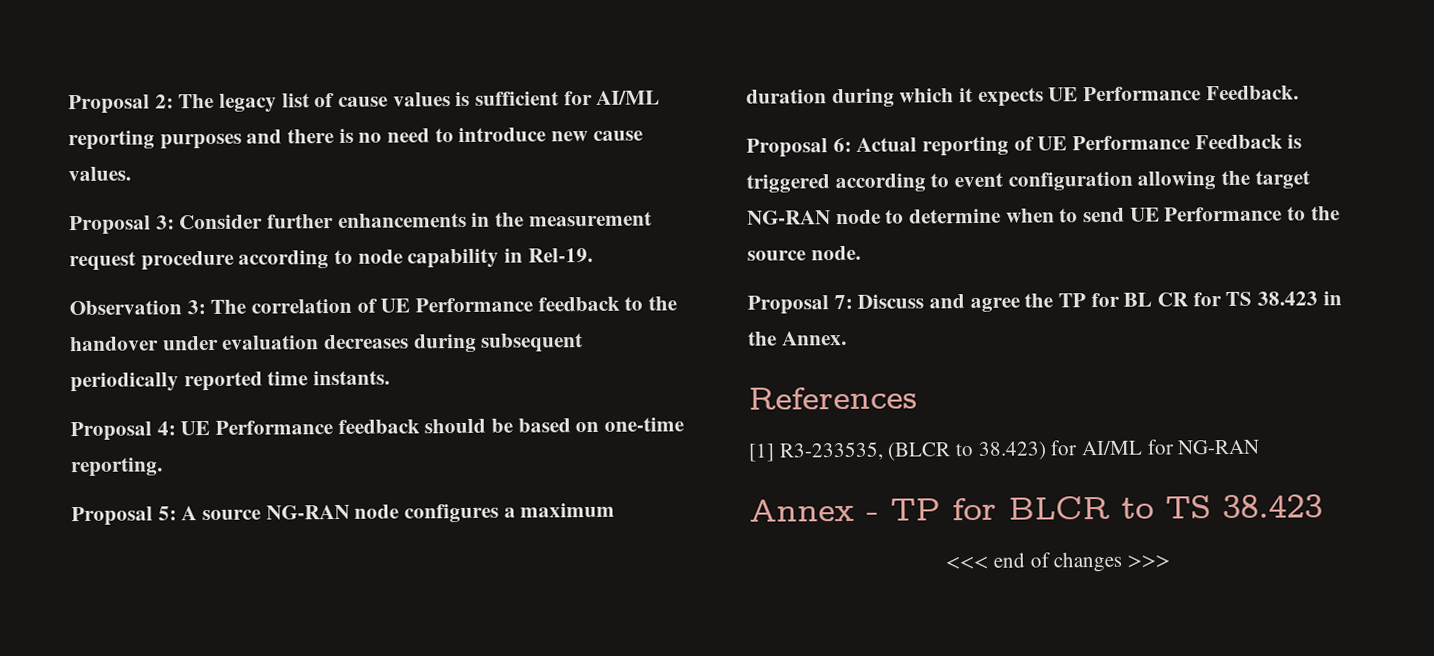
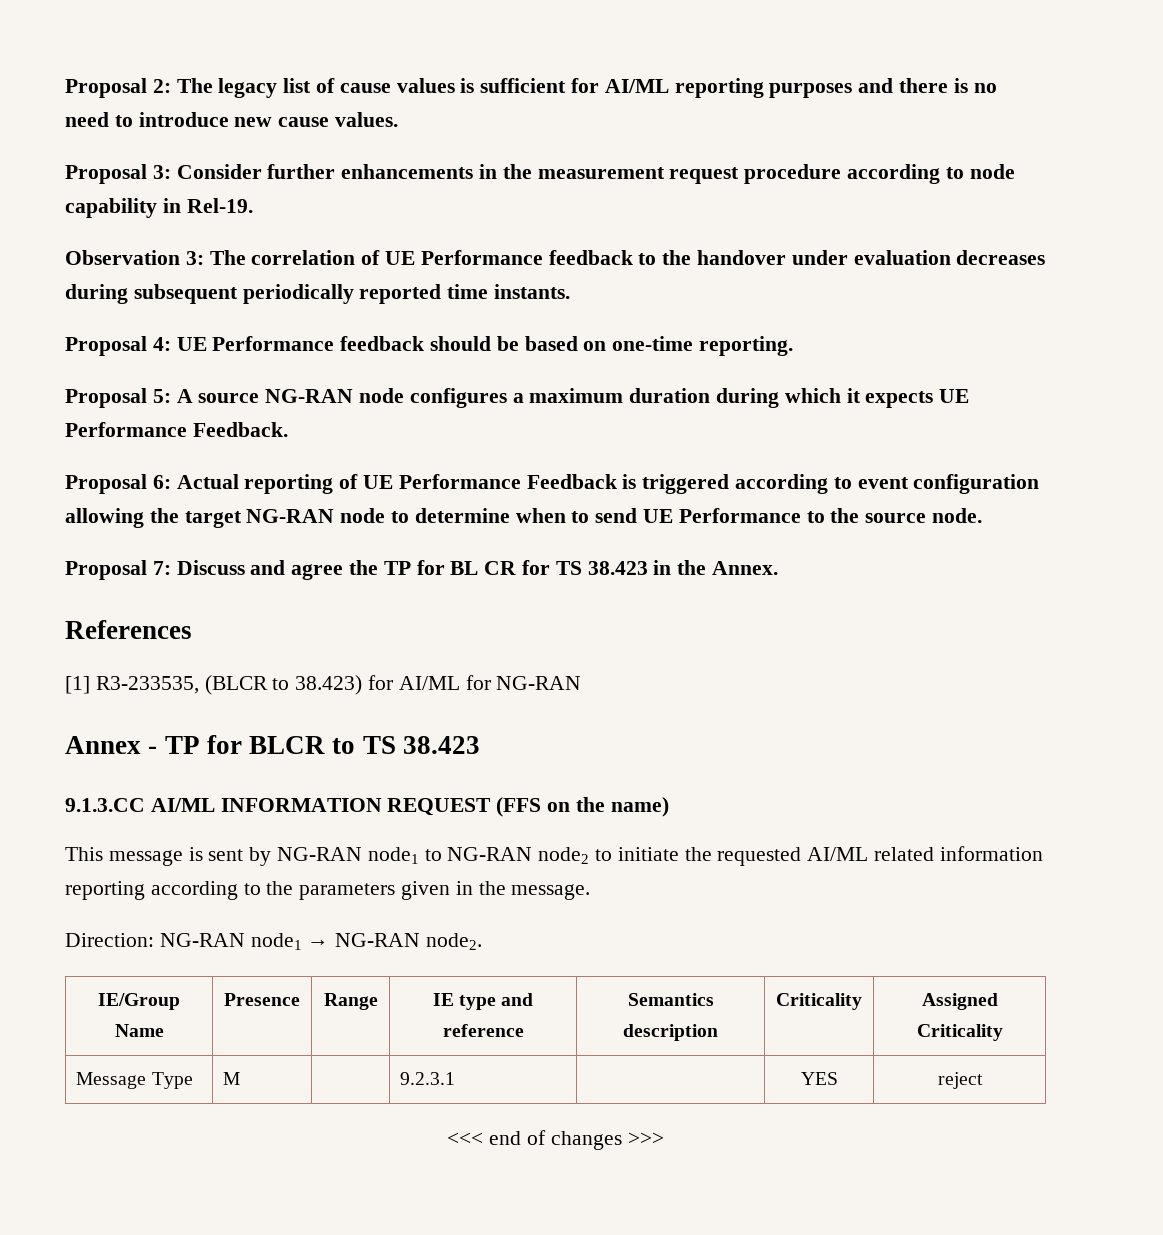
(1323, 506) none -> [65,797,669,817] [65,846,1043,866] [65,881,591,900] [65,933,483,950] [98,993,180,1010] [114,1024,164,1037] [224,993,300,1006] [323,993,378,1010] [432,993,534,1010] [442,1024,524,1037] [627,993,714,1006] [623,1024,718,1041] [776,993,862,1010] [921,993,998,1010] [916,1024,1003,1041] [76,1072,193,1089] [223,1072,241,1085] [400,1072,456,1085] [800,1072,838,1085] [937,1072,983,1089] // 9.1.3.CC AI/ML INFORMATION REQUEST (FFS on the name) // This message is sent by NG-RAN node1 to NG-RAN node2 to initiate the requested AI/ML related information reporting according to the parameters given in the message. // Direction: NG-RAN node1 → NG-RAN node2. // IE/Group Name | Presence | Range | IE type and reference | Semantics description | Criticality | Assigned Criticality // Message Type | M | | 9.2.3.1 | | YES | reject

